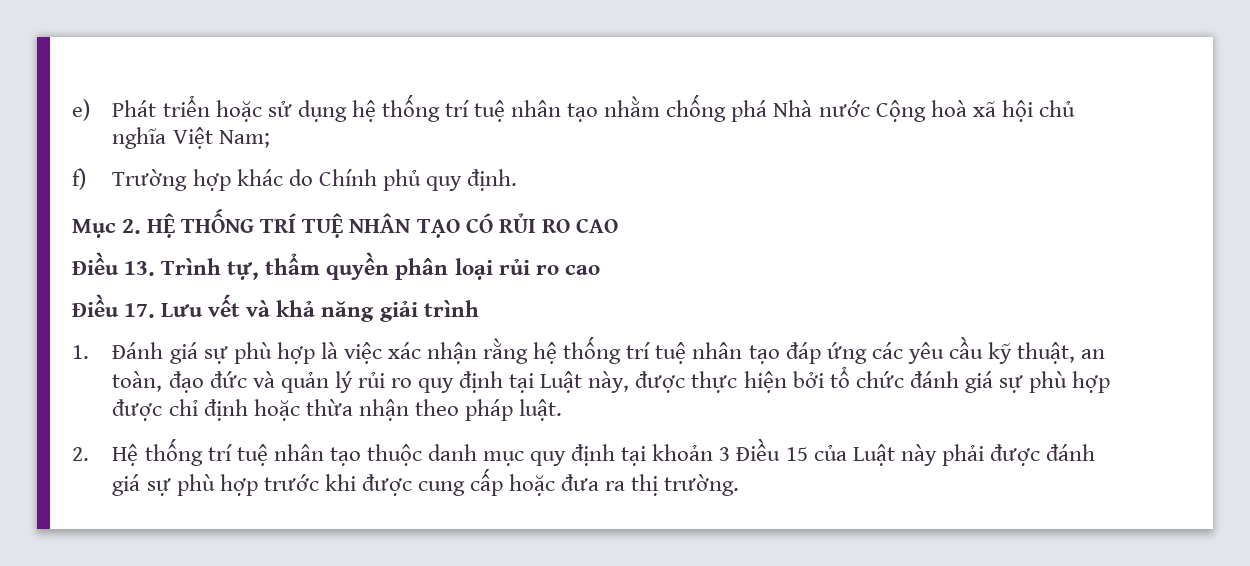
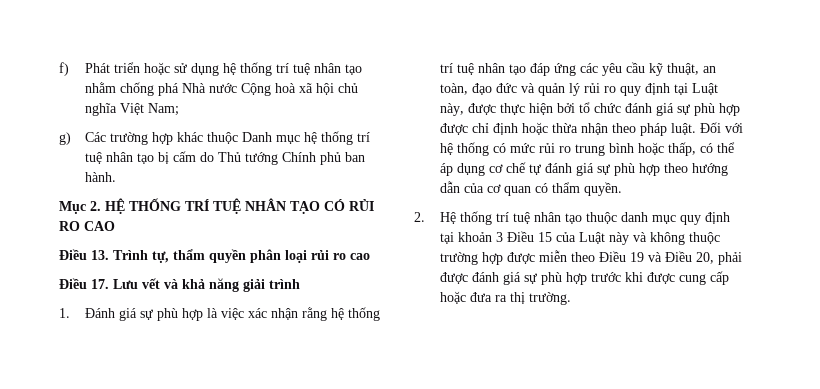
[72,99,90,121] e) -> [59,62,69,76] f)
[72,168,517,191] f) Trường hợp khác do Chính phủ quy định. -> [59,131,371,145] [85,151,366,165] [85,172,117,182] g) Các trường hợp khác thuộc Danh mục hệ thống trí tuệ nhân tạo bị cấm do Thủ tướng Chính phủ ban hành.
(563, 410) none -> [700,122,744,133] [440,142,736,156] [440,162,729,176] [440,181,623,196] Đối với hệ thống có mức rủi ro trung bình hoặc thấp, có thể áp dụng cơ chế tự đánh giá sự phù hợp theo hướng dẫn của cơ quan có thẩm quyền.
(937, 455) none -> [633,232,721,245] [440,250,715,265] và không thuộc trường hợp được miễn theo Điều 19 và Điều 20,

